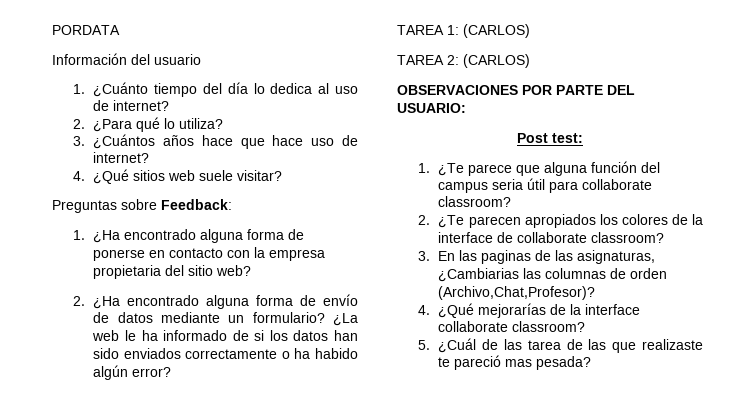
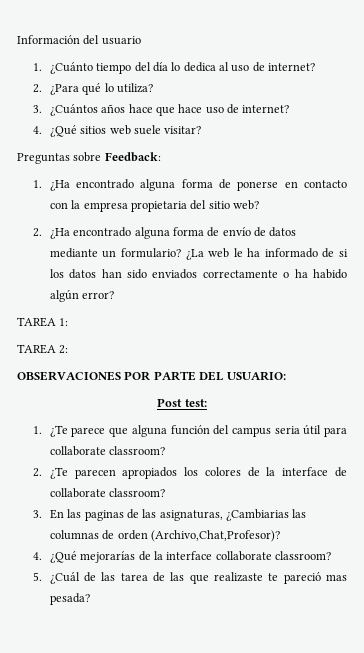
[52,25,120,35] PORDATA // -> (17, 39) none
[463,24,530,38] (CARLOS) -> (69, 322) none
[463,54,530,68] (CARLOS) -> (69, 349) none

